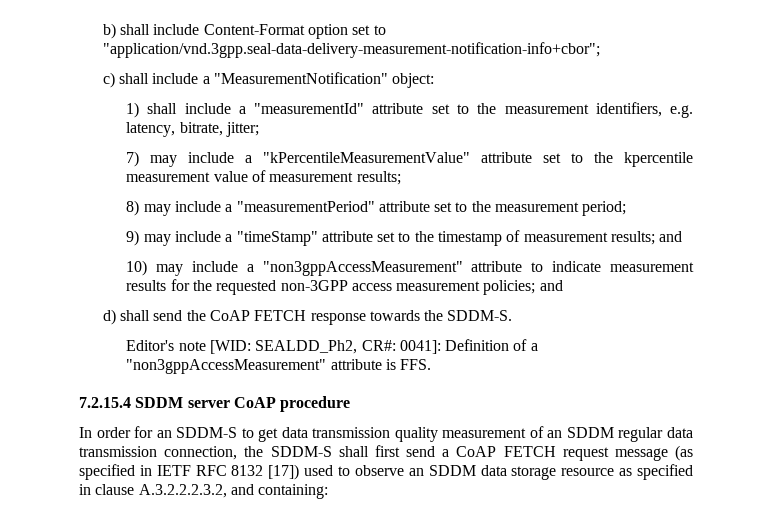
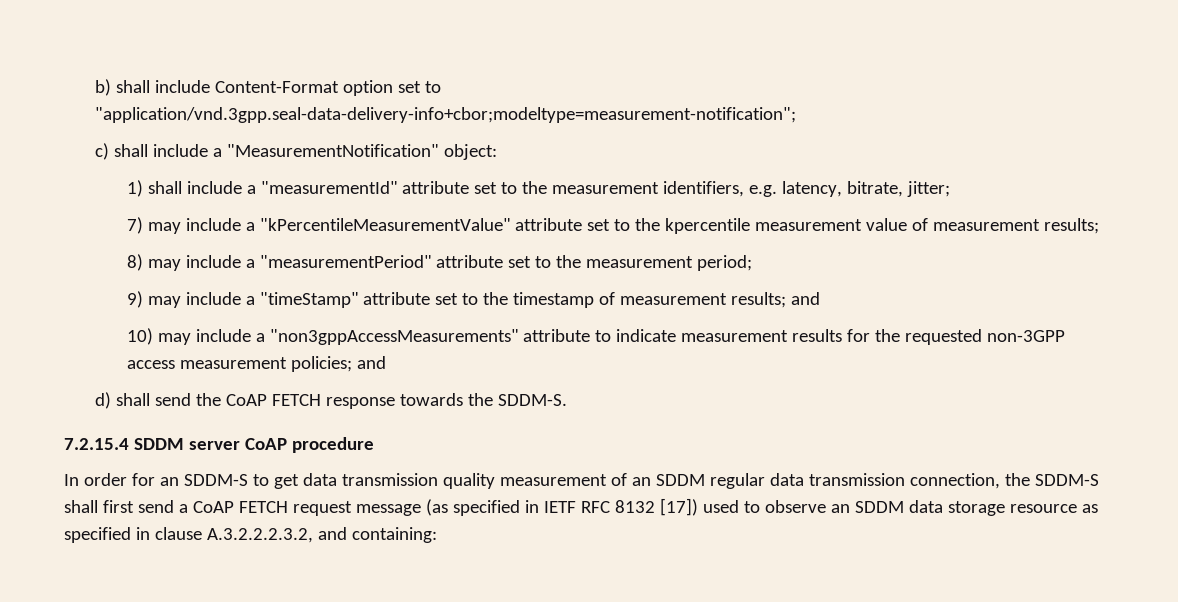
[102,42,600,58] "application/vnd.3gpp.seal-data-delivery-measurement-notification-info+cbor"; -> [95,107,797,123] "application/vnd.3gpp.seal-data-delivery-info+cbor;modeltype=measurement-notification";
[262,261,463,276] "non3gppAccessMeasurement" -> [269,329,519,345] "non3gppAccessMeasurements"
[126,339,538,354] [126,359,432,374] // Editor's note [WID: SEALDD_Ph2, CR#: 0041]: Definition of a "non3gppAccessMeasurement" attribute is FFS. -> (568, 400) none

